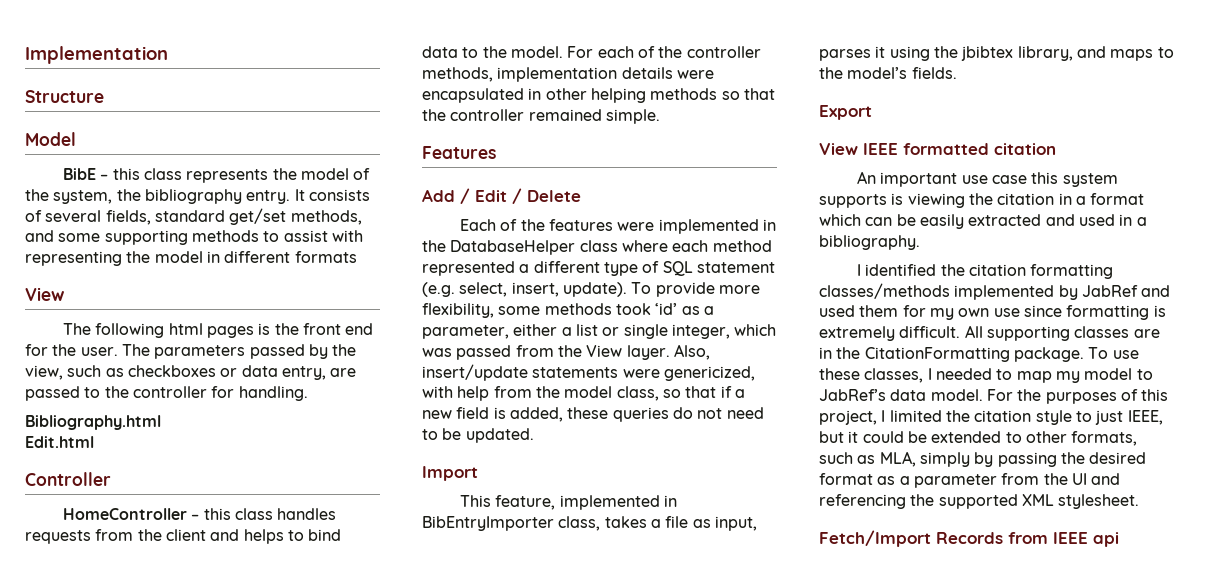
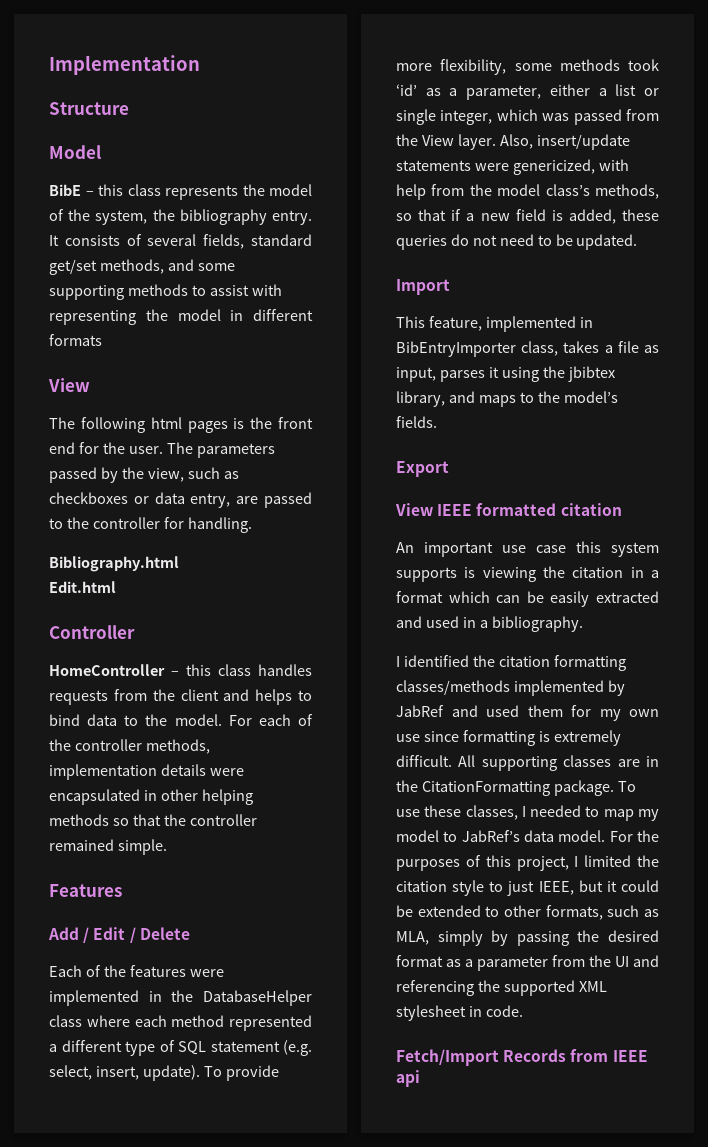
[616,386,659,401] class, -> [545,184,659,199] class’s methods,
[1058,494,1140,509] stylesheet. -> [396,1005,523,1021] stylesheet in code.

